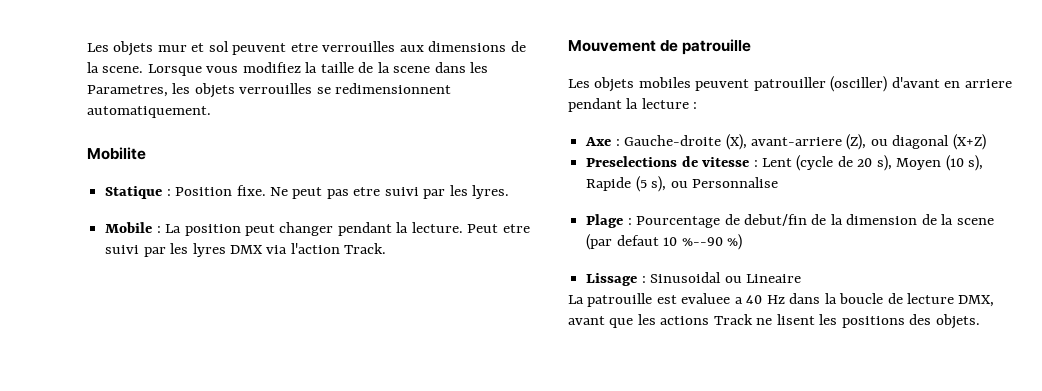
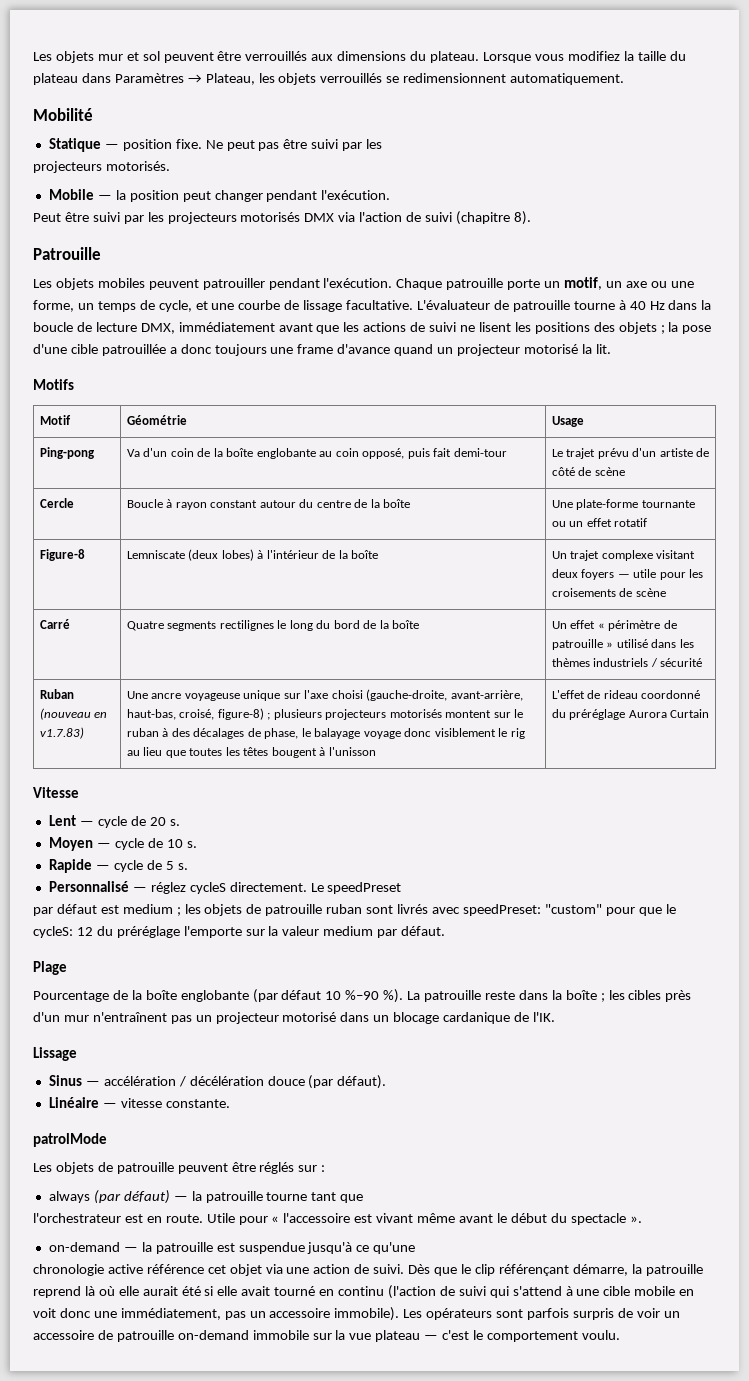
[290,41,526,52] [87,62,144,73] etre verrouilles aux dimensions de la scene. -> [217,51,480,63] être verrouillés aux dimensions du plateau.
[358,62,489,73] [87,83,313,98] de la scene dans les Parametres, les objets verrouilles -> [669,51,686,61] [33,73,383,85] du plateau dans Paramètres → Plateau, les objets verrouillés
[87,147,146,160] Mobilite -> [33,108,93,121] Mobilité
[166,187,233,196] : Position -> [104,139,172,151] — position
[353,185,510,199] etre suivi par les lyres. -> [283,139,383,151] [33,161,170,173] être suivi par les // projecteurs motorisés.
[156,224,182,233] : La -> [97,190,126,200] — la
[396,222,530,233] [105,243,226,257] la lecture. Peut etre suivi par les lyres -> [321,190,391,200] [33,212,301,224] l'exécution. // Peut être suivi par les projecteurs motorisés
[344,243,387,254] [568,39,752,55] Track. // Mouvement de patrouille -> [406,211,531,225] [33,247,101,260] de suivi (chapitre 8). // Patrouille
[830,76,1012,92] [568,98,698,112] [585,134,986,150] [586,155,984,171] [586,176,778,192] [586,214,994,228] [586,234,742,250] [586,272,801,286] [568,293,743,307] (osciller) d'avant en arriere pendant la lecture : // Axe : Gauche-droite (X), avant-arriere (Z), ou diagonal (X+Z) // Preselections de vitesse : Lent (cycle de 20 s), Moyen (10 s), Rapide (5 s), ou Personnalise // Plage : Pourcentage de debut/fin de la dimension de la scene (par defaut 10 %--90 %) // Lissage : Sinusoidal ou Lineaire // La patrouille est evaluee a -> [268,277,694,290] [33,300,626,312] pendant l'exécution. Chaque patrouille porte un motif, un axe ou une forme, un temps de cycle, et une courbe de lissage facultative. L'évaluateur de patrouille tourne à
(995, 301) none -> [178,322,275,332] immédiatement
[713,314,753,325] Track -> [410,322,457,332] de suivi
[935,314,980,329] objets. -> [618,322,712,334] [33,344,611,356] [33,379,74,390] [39,415,71,425] [126,415,187,425] [551,416,584,427] [39,447,95,459] [126,448,507,459] [551,448,710,459] [551,467,625,476] [39,498,74,508] [126,499,411,510] [551,499,695,510] [551,518,648,527] [39,549,85,561] [126,549,379,561] [551,550,696,561] [551,569,704,580] [551,588,666,597] [39,619,70,629] [126,620,420,631] [551,620,677,631] [551,639,694,650] [551,658,703,667] [39,689,74,699] [39,708,108,720] [39,727,84,739] [126,689,523,701] [126,708,524,720] [126,728,525,739] [126,747,376,758] [551,690,701,699] [551,709,710,720] [33,787,79,798] [48,815,180,828] [48,837,197,851] [48,859,188,873] [48,881,402,894] [33,904,676,916] [33,926,446,938] [33,961,67,975] [33,989,692,1003] [33,1012,555,1024] [33,1047,77,1061] [48,1075,387,1089] [48,1097,230,1108] [33,1133,107,1147] [33,1162,326,1174] [48,1190,364,1204] [33,1213,642,1225] [48,1242,416,1254] [33,1264,703,1276] [33,1285,695,1299] [33,1307,680,1321] [33,1330,620,1342] objets ; la pose d'une cible patrouillée a donc toujours une frame d'avance quand un projecteur motorisé la lit. // Motifs // Motif | Géométrie | Usage // Ping-pong | Va d'un coin de la boîte englobante au coin opposé, puis fait demi-tour | Le trajet prévu d'un artiste de côté de scène // Cercle | Boucle à rayon constant autour du centre de la boîte | Une plate-forme tournante ou un effet rotatif // Figure-8 | Lemniscate (deux lobes) à l'intérieur de la boîte | Un trajet complexe visitant deux foyers — utile pour les croisements de scène // Carré | Quatre segments rectilignes le long du bord de la boîte | Un effet « périmètre de patrouille » utilisé dans les thèmes industriels / sécurité // Ruban (nouveau en v1.7.83) | Une ancre voyageuse unique sur l'axe choisi (gauche-droite, avant-arrière, haut-bas, croisé, figure-8) ; plusieurs projecteurs motorisés montent sur le ruban à des décalages de phase, le balayage voyage donc visiblement le rig au lieu que toutes les têtes bougent à l'unisson | L'effet de rideau coordonné du préréglage Aurora Curtain // Vitesse // Lent — cycle de 20 s. // Moyen — cycle de 10 s. // Rapide — cycle de 5 s. // Personnalisé — réglez cycleS directement. Le speedPreset // par défaut est medium ; les objets de patrouille ruban sont livrés avec speedPreset: "custom" pour que le cycleS: 12 du préréglage l'emporte sur la valeur medium par défaut. // Plage // Pourcentage de la boîte englobante (par défaut 10 %–90 %). La patrouille reste dans la boîte ; les cibles près d'un mur n'entraînent pas un projecteur motorisé dans un blocage cardanique de l'IK. // Lissage // Sinus — accélération / décélération douce (par défaut). // Linéaire — vitesse constante. // patrolMode // Les objets de patrouille peuvent être réglés sur : // always (par défaut) — la patrouille tourne tant que // l'orchestrateur est en route. Utile pour « l'accessoire est vivant même avant le début du spectacle ». // on-demand — la patrouille est suspendue jusqu'à ce qu'une // chronologie active référence cet objet via une action de suivi. Dès que le clip référençant démarre, la patrouille reprend là où elle aurait été si elle avait tourné en continu (l'action de suivi qui s'attend à une cible mobile en voit donc une immédiatement, pas un accessoire immobile). Les opérateurs sont parfois surpris de voir un accessoire de patrouille on-demand immobile sur la vue plateau — c'est le comportement voulu.

